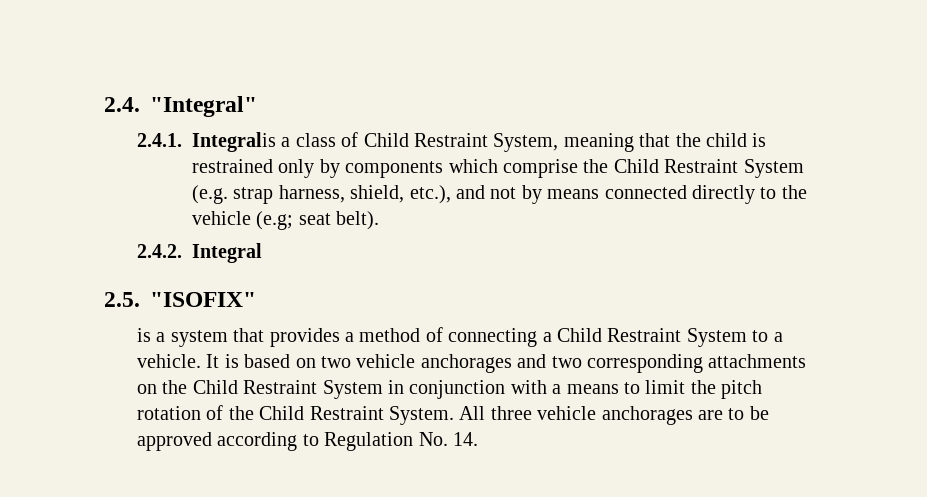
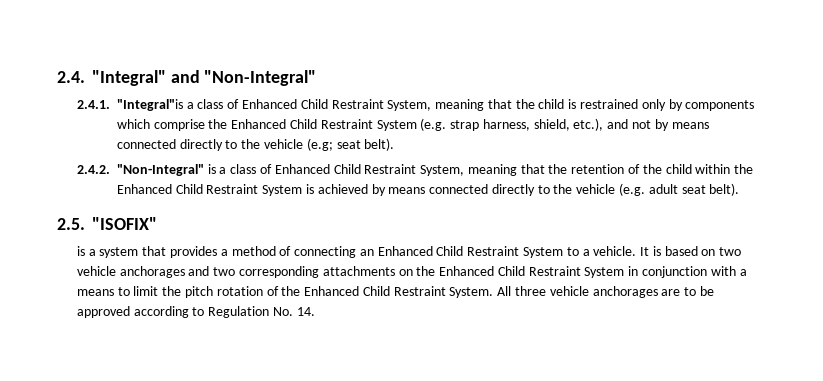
(257, 106) none -> [170,70,317,86] and "Non-Integral"
[192,132,359,152] Integralis a class of -> [116,99,297,111] "Integral"is a class of Enhanced
(609, 166) none -> [231,119,287,129] Enhanced
[192,243,263,263] Integral -> [116,164,754,176] [116,183,740,196] "Non-Integral" is a class of Enhanced Child Restraint System, meaning that the retention of the child within the Enhanced Child Restraint System is achieved by means connected directly to the vehicle (e.g. adult seat belt).
[542,332,552,342] a -> [359,246,433,256] an Enhanced
(188, 387) none -> [439,266,495,276] Enhanced
(254, 413) none -> [304,286,360,296] Enhanced

